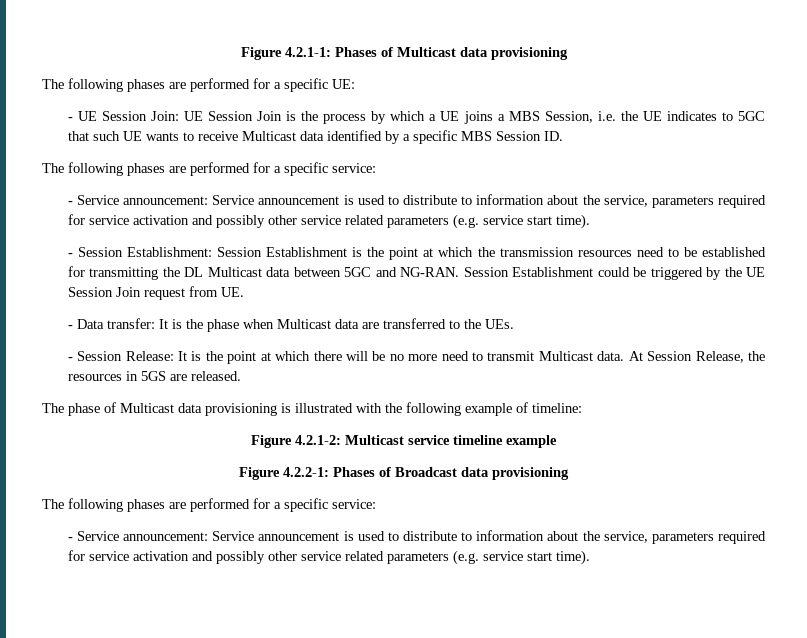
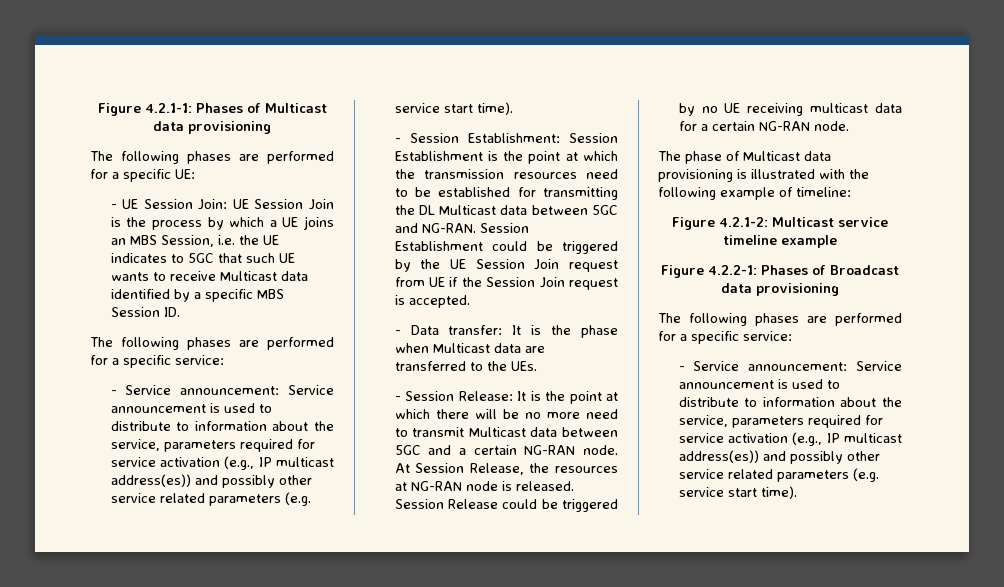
[497,114,505,121] a -> [110,238,126,245] an
(189, 220) none -> [224,456,334,470] [110,474,191,487] (e.g., IP multicast address(es))
[220,287,244,297] UE. -> [429,277,618,290] [394,295,470,308] UE if the Session Join request is accepted.
[597,351,625,361] data. -> [530,427,618,437] [394,445,618,455] data between 5GC and a certain NG-RAN node.
[125,371,241,381] in 5GS are released. -> [394,481,574,491] [394,499,618,512] [678,103,902,116] [678,121,849,131] at NG-RAN node is released. Session Release could be triggered by no UE receiving multicast data for a certain NG-RAN node.
(189, 556) none -> [792,432,902,446] [678,450,759,463] (e.g., IP multicast address(es))

